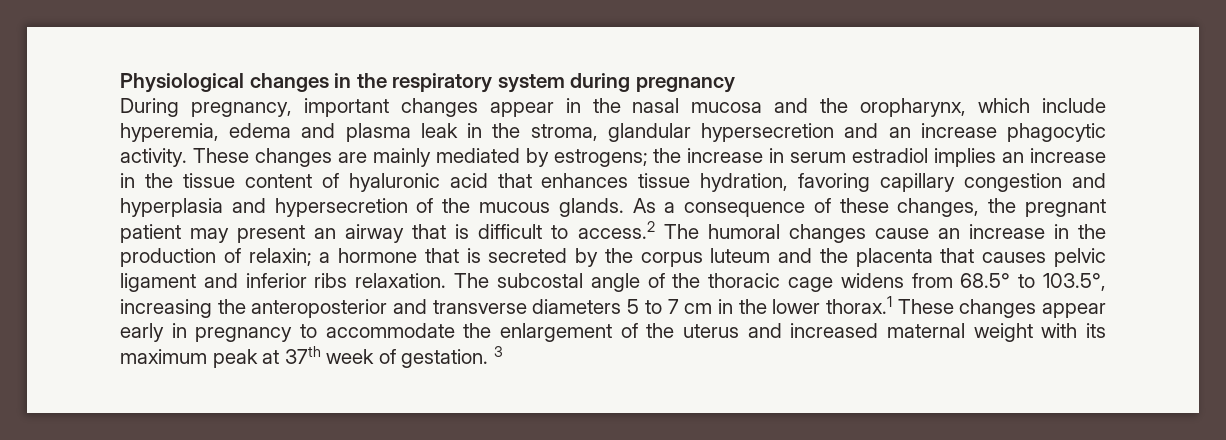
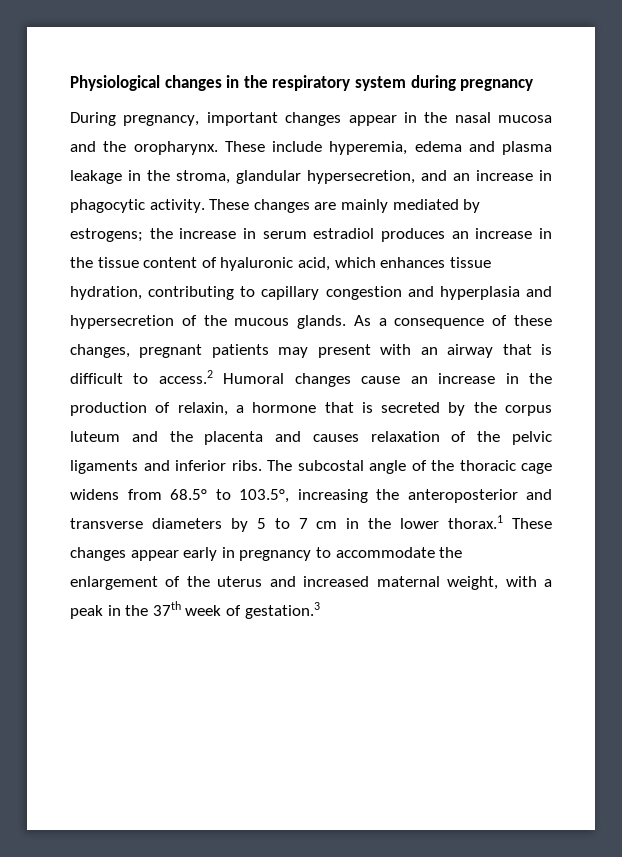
[860,98,1031,117] oropharynx, which -> [133,141,265,155] oropharynx. These
[420,123,458,138] leak -> [70,170,122,184] leakage
[701,123,835,142] hypersecretion -> [307,170,415,184] hypersecretion,
(997, 130) none -> [539,170,552,181] in
[934,148,997,167] implies -> [381,228,445,242] produces
[449,173,532,188] acid that -> [297,257,376,271] acid, which
[798,173,871,192] favoring -> [148,286,256,300] contributing to
[988,198,1107,217] [120,224,181,243] the pregnant patient -> [139,344,269,358] pregnant patients
(306, 234) none -> [380,344,412,355] with
[663,224,780,239] The humoral -> [223,373,285,384] Humoral
[248,248,312,266] relaxin; -> [177,402,228,416] relaxin,
[940,248,1106,267] [120,273,447,292] that causes pelvic ligament and inferior ribs relaxation. -> [275,431,552,445] [70,460,262,474] and causes relaxation of the pelvic ligaments and inferior ribs.
(622, 306) none -> [230,518,248,532] by
[973,323,1106,342] [120,349,280,368] weight with its maximum peak at -> [447,576,553,590] [70,605,149,619] weight, with a peak in the
[401,346,503,368] gestation. 3 -> [244,602,320,619] gestation.3

